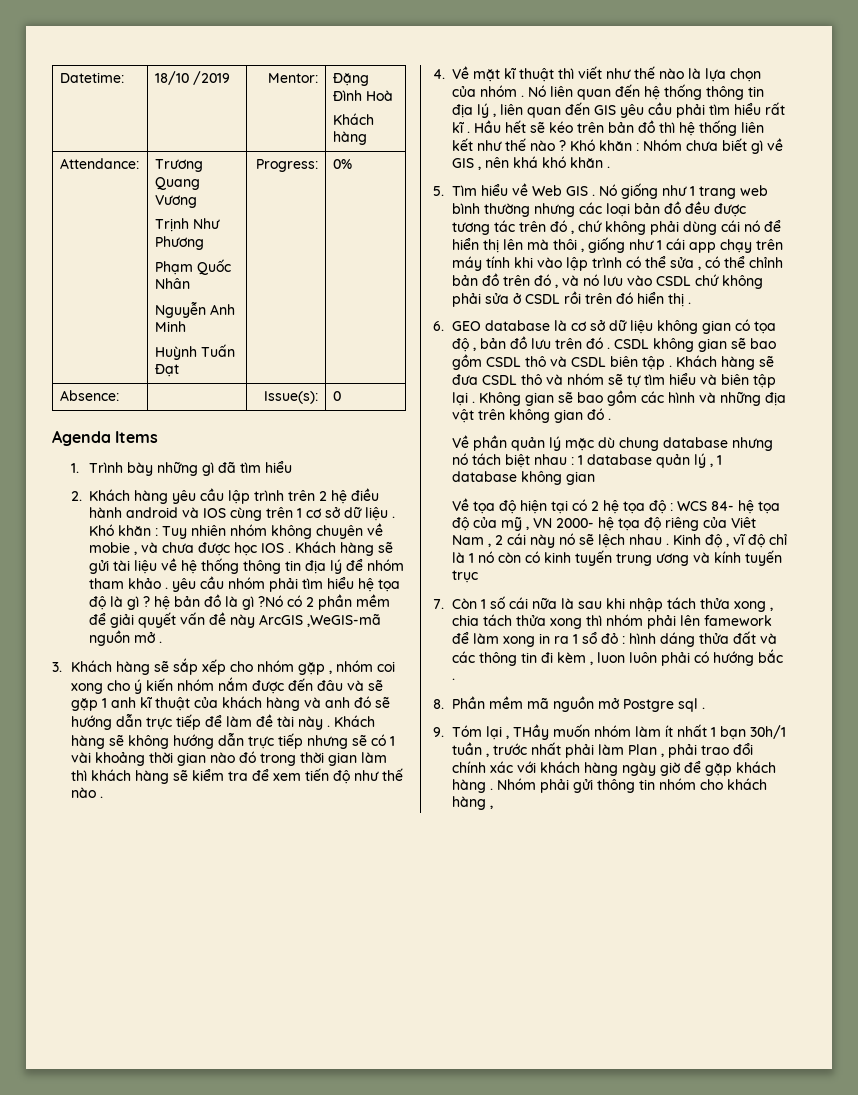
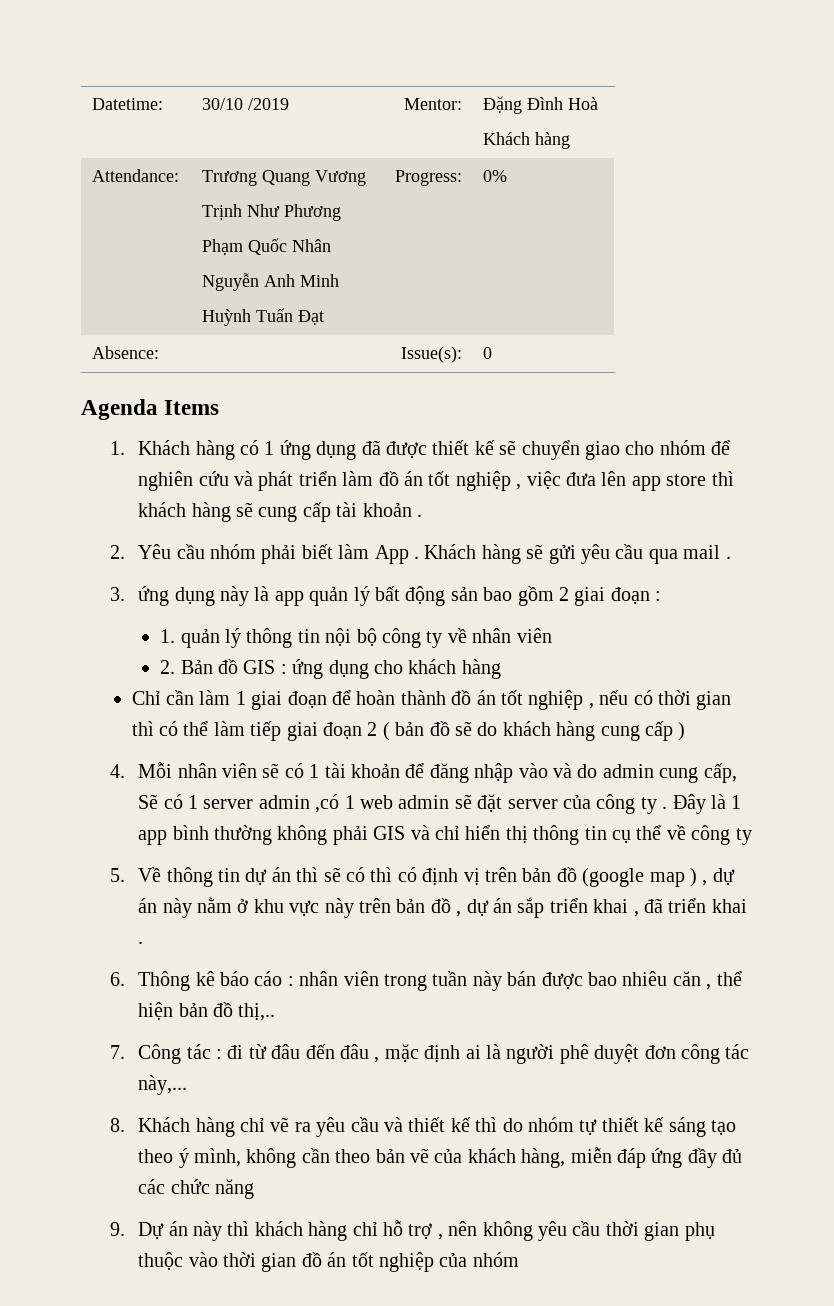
[154,71,189,85] 18/10 -> [202,98,244,110] 30/10
[89,460,293,476] [70,488,380,504] [89,506,396,521] [89,523,384,539] [89,542,285,556] Trình bày những gì đã tìm hiểu // 2. Khách hàng yêu cầu lập trình trên 2 hệ điều hành android và IOS cùng trên 1 cơ sở dữ liệu . Khó khăn : Tuy nhiên nhóm không chuyên về mobie , và chưa được học IOS -> [138,440,731,460] [138,471,734,491] [138,502,422,522] [109,544,409,564] Khách hàng có 1 ứng dụng đã được thiết kế sẽ chuyển giao cho nhóm để nghiên cứu và phát triển làm đồ án tốt nghiệp , việc đưa lên app store thì khách hàng sẽ cung cấp tài khoản . // 2. Yêu cầu nhóm phải biết làm App
[113,558,405,574] [89,576,401,592] [89,594,391,610] [89,612,382,628] [89,630,163,646] [52,658,395,675] [70,677,383,694] [70,696,390,711] [70,713,375,730] [70,732,395,749] [70,751,387,766] [70,768,403,784] [70,787,103,798] [433,66,761,82] [452,84,764,100] [452,102,785,118] [452,120,764,136] [452,138,783,154] [452,156,610,170] [433,183,768,199] [451,201,746,217] [451,219,781,235] [451,237,783,253] [451,255,783,271] [451,273,763,289] [451,291,691,307] [433,319,776,334] [451,336,776,352] [451,354,774,370] [451,372,776,388] [451,390,786,406] [451,408,611,423] [451,435,773,451] [451,453,722,468] [451,471,595,485] [451,498,780,514] [451,516,756,531] [451,533,787,548] [451,550,782,566] [451,570,478,583] [433,596,773,612] [451,614,772,629] [451,631,777,647] [451,649,783,666] [451,678,455,680] [433,696,705,712] [433,724,786,740] [451,742,753,758] [451,760,776,776] [451,778,767,793] [451,796,493,810] tài liệu về hệ thống thông tin địa lý để nhóm tham khảo . yêu cầu nhóm phải tìm hiểu hệ tọa độ là gì ? hệ bản đồ là gì ?Nó có 2 phần mềm để giải quyết vấn đề này ArcGIS ,WeGIS-mã nguồn mở . // 3. Khách hàng sẽ sắp xếp cho nhóm gặp , nhóm coi xong cho ý kiến nhóm nắm được đến đâu và sẽ gặp 1 anh kĩ thuật của khách hàng và anh đó sẽ hướng dẫn trực tiếp để làm đề tài này . Khách hàng sẽ không hướng dẫn trực tiếp nhưng sẽ có 1 vài khoảng thời gian nào đó trong thời gian làm thì khách hàng sẽ kiểm tra để xem tiến độ như thế nào . // 4. Về mặt kĩ thuật thì viết như thế nào là lựa chọn của nhóm . Nó liên quan đến hệ thống thông tin địa lý , liên quan đến GIS yêu cầu phải tìm hiểu rất kĩ . Hầu hết sẽ kéo trên bản đồ thì hệ thống liên kết như thế nào ? Khó khăn : Nhóm chưa biết gì về GIS , nên khá khó khăn . // 5. Tìm hiểu về Web GIS . Nó giống như 1 trang web bình thường nhưng các loại bản đồ đều được tương tác trên đó , chứ không phải dùng cái nó để hiển thị lên mà thôi , giống như 1 cái app chạy trên máy tính khi vào lập trình có thể sửa , có thể chỉnh bản đồ trên đó , và nó lưu vào CSDL chứ không phải sửa ở CSDL rồi trên đó hiển thị . // 6. GEO database là cơ sở dữ liệu không gian có tọa độ , bản đồ lưu trên đó . CSDL không gian sẽ bao gồm CSDL thô và CSDL biên tập . Khách hàng sẽ đưa CSDL thô và nhóm sẽ tự tìm hiểu và biên tập lại . Không gian sẽ bao gồm các hình và những địa vật trên không gian đó . // Về phần quản lý mặc dù chung database nhưng nó tách biệt nhau : 1 database quản lý , 1 database không gian // Về tọa độ hiện tại có 2 hệ tọa độ : WCS 84- hệ tọa độ của mỹ , VN 2000- hệ tọa độ riêng của Viêt Nam , 2 cái này nó sẽ lệch nhau . Kinh độ , vĩ độ chỉ là 1 nó còn có kinh tuyến trung ương và kính tuyến trục // 7. Còn 1 số cái nữa là sau khi nhập tách thửa xong , chia tách thửa xong thì nhóm phải lên famework để làm xong in ra 1 sổ đỏ : hình dáng thửa đất và các thông tin đi kèm , luon luôn phải có hướng bắc . // 8. Phần mềm mã nguồn mở Postgre sql . // 9. Tóm lại , THầy muốn nhóm làm ít nhất 1 bạn 30h/1 tuần , trước nhất phải làm Plan , phải trao đổi chính xác với khách hàng ngày giờ để gặp khách hàng . Nhóm phải gửi thông tin nhóm cho khách hàng , -> [580,544,731,564] [109,586,662,606] [160,628,552,648] [160,659,501,679] [131,690,732,710] [131,721,686,741] [109,762,737,783] [138,794,742,814] [138,825,752,845] [109,867,735,887] [138,897,747,918] [138,941,144,944] [109,971,742,991] [138,1002,276,1021] [109,1044,750,1064] [138,1075,188,1095] [109,1117,736,1137] [138,1147,743,1168] [138,1179,254,1199] [109,1220,715,1241] [138,1252,519,1272] yêu cầu qua mail . // 3. ứng dụng này là app quản lý bất động sản bao gồm 2 giai đoạn : // 1. quản lý thông tin nội bộ công ty về nhân viên // 2. Bản đồ GIS : ứng dụng cho khách hàng // Chỉ cần làm 1 giai đoạn để hoàn thành đồ án tốt nghiệp , nếu có thời gian thì có thể làm tiếp giai đoạn 2 ( bản đồ sẽ do khách hàng cung cấp ) // 4. Mỗi nhân viên sẽ có 1 tài khoản để đăng nhập vào và do admin cung cấp, Sẽ có 1 server admin ,có 1 web admin sẽ đặt server của công ty . Đây là 1 app bình thường không phải GIS và chỉ hiển thị thông tin cụ thể về công ty // 5. Về thông tin dự án thì sẽ có thì có định vị trên bản đồ (google map ) , dự án này nằm ở khu vực này trên bản đồ , dự án sắp triển khai , đã triển khai . // 6. Thông kê báo cáo : nhân viên trong tuần này bán được bao nhiêu căn , thể hiện bản đồ thị,.. // 7. Công tác : đi từ đâu đến đâu , mặc định ai là người phê duyệt đơn công tác này,... // 8. Khách hàng chỉ vẽ ra yêu cầu và thiết kế thì do nhóm tự thiết kế sáng tạo theo ý mình, không cần theo bản vẽ của khách hàng, miễn đáp ứng đầy đủ các chức năng // 9. Dự án này thì khách hàng chỉ hỗ trợ , nên không yêu cầu thời gian phụ thuộc vào thời gian đồ án tốt nghiệp của nhóm

